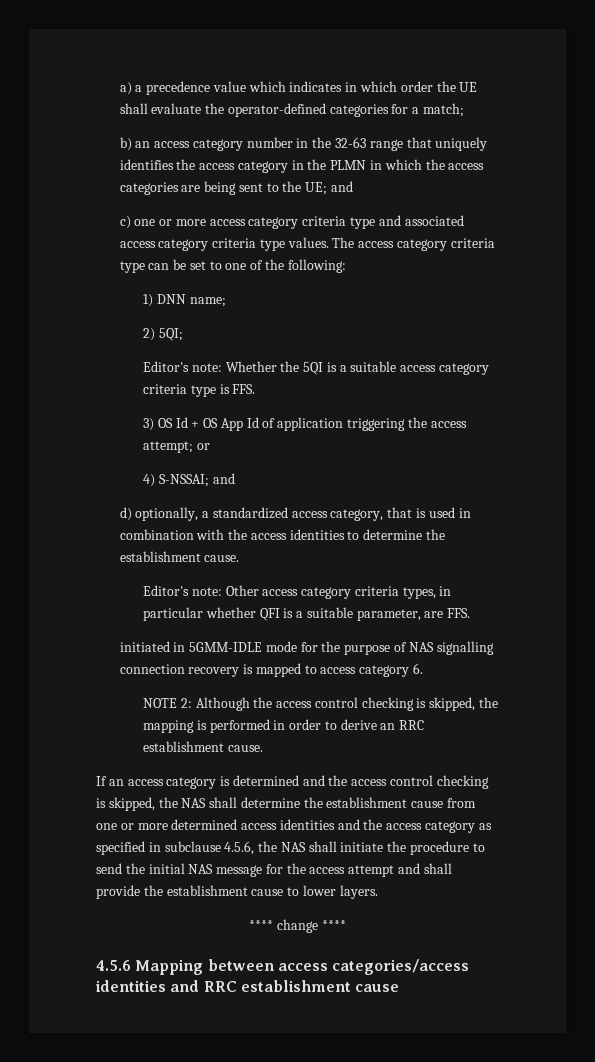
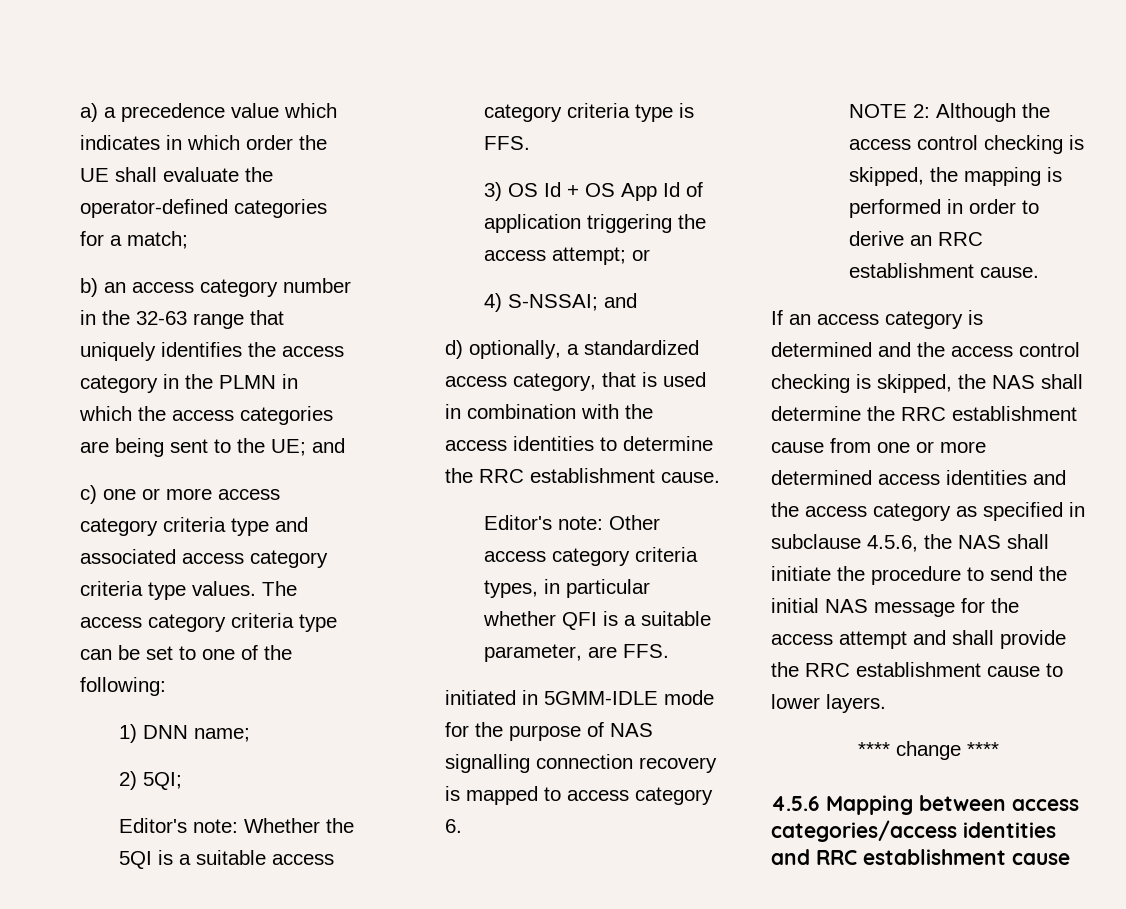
(445, 534) none -> [478,469,524,483] RRC
(323, 802) none -> [901,407,946,421] RRC
(163, 890) none -> [805,663,850,677] RRC

